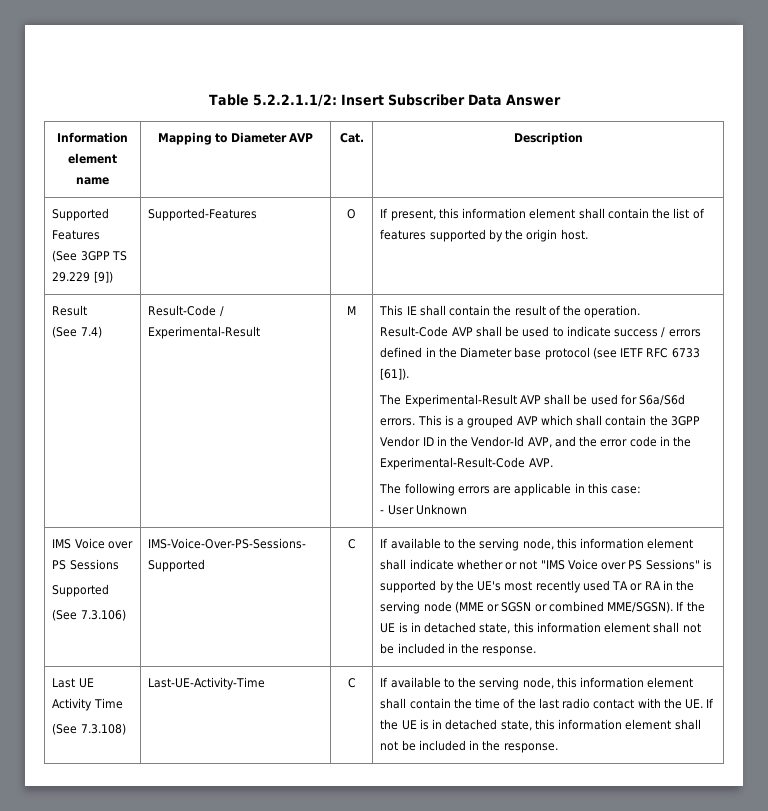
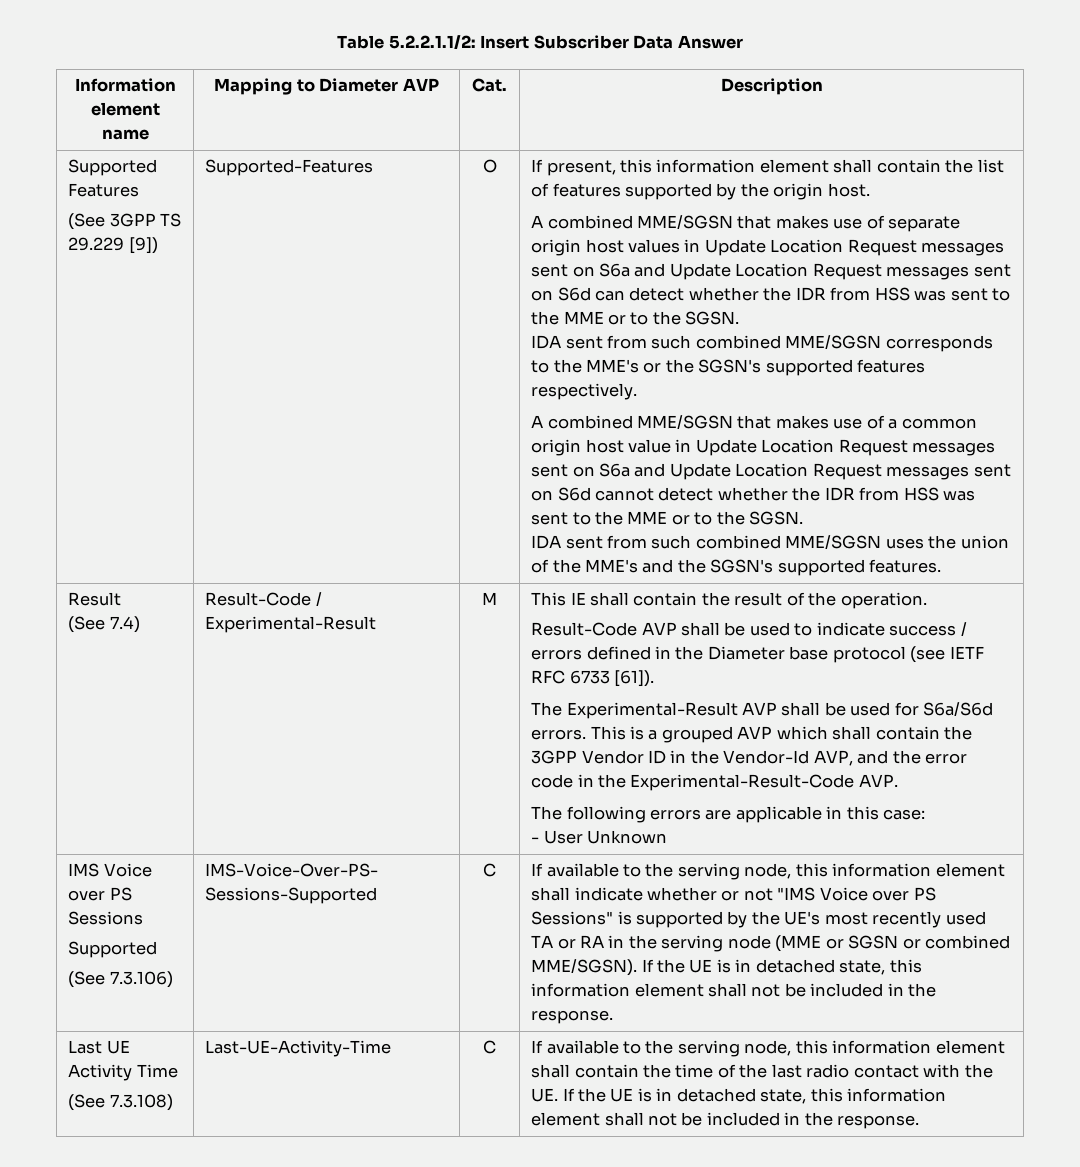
(588, 234) none -> [531,215,961,232] [531,239,1005,256] [531,263,1011,280] [531,287,1011,301] [531,311,740,325] [531,335,993,352] [531,359,926,376] [531,383,638,400] [531,415,977,429] [531,439,996,456] [531,463,1011,480] [531,487,976,501] [531,511,804,525] [531,535,1009,549] [531,559,942,576] // A combined MME/SGSN that makes use of separate origin host values in Update Location Request messages sent on S6a and Update Location Request messages sent on S6d can detect whether the IDR from HSS was sent to the MME or to the SGSN. // IDA sent from such combined MME/SGSN corresponds to the MME's or the SGSN's supported features respectively. // A combined MME/SGSN that makes use of a common origin host value in Update Location Request messages sent on S6a and Update Location Request messages sent on S6d cannot detect whether the IDR from HSS was sent to the MME or to the SGSN. // IDA sent from such combined MME/SGSN uses the union of the MME's and the SGSN's supported features.

